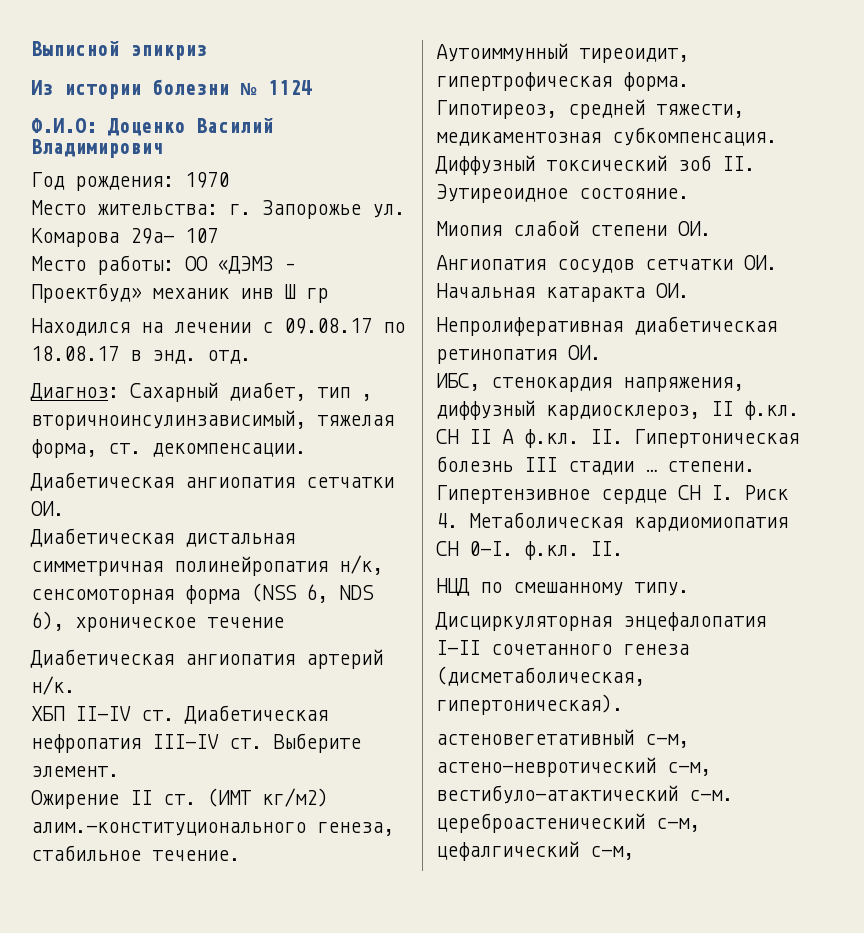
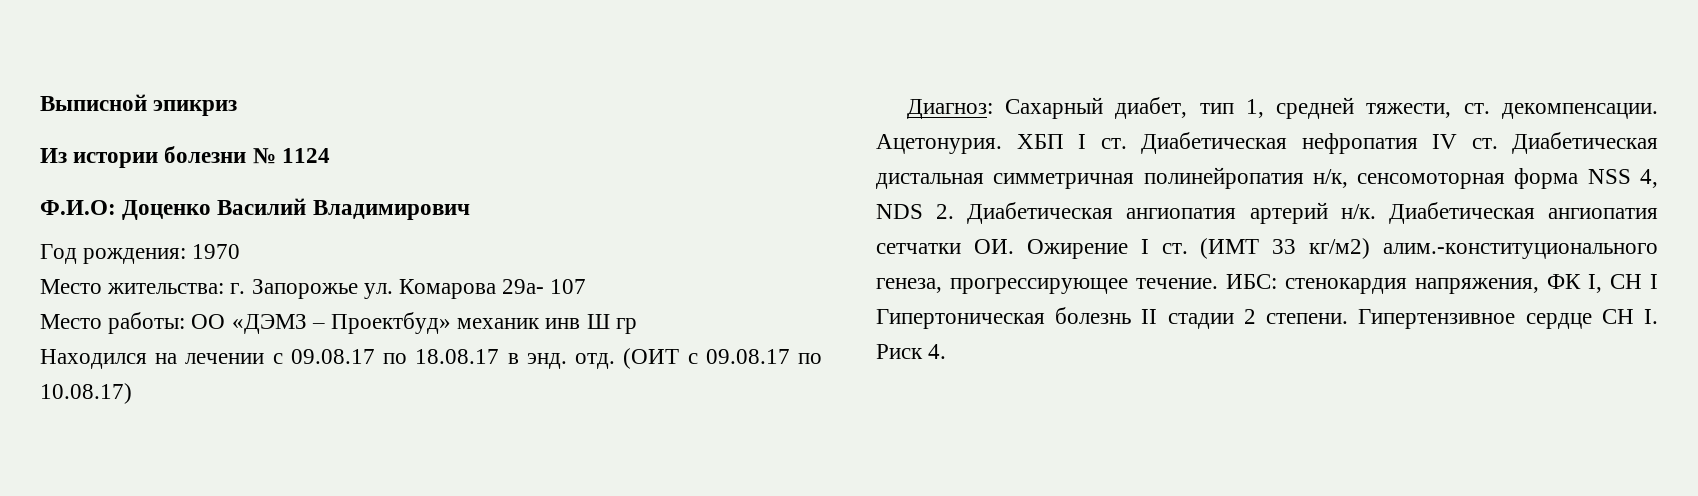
(251, 357) none -> [623,348,823,369] [40,383,132,404] (ОИТ с 09.08.17 по 10.08.17)
[361,394,372,401] [31,410,394,430] [31,439,306,458] [30,472,394,491] [31,501,64,516] , вторичноинсулинзависимый, тяжелая форма, ст. декомпенсации. // Диабетическая ангиопатия сетчатки ОИ. // -> [1245,97,1658,119] [876,132,1498,154] 1, средней тяжести, ст. декомпенсации. Ацетонурия. ХБП I ст. Диабетическая нефропатия IV ст.
[251,583,374,603] [31,611,284,632] [30,649,383,669] [31,676,75,695] [31,705,328,724] [31,733,361,753] [31,766,119,777] [31,790,152,809] (NSS 6, NDS 6), хроническое течение // Диабетическая ангиопатия артерий н/к. // ХБП II-IV ст. Диабетическая нефропатия III-IV ст. Выберите элемент. // Ожирение II -> [1587,169,1658,188] [876,202,1658,224] [876,239,1149,259] NSS 4, NDS 2. Диабетическая ангиопатия артерий н/к. Диабетическая ангиопатия сетчатки ОИ. Ожирение I
(251, 797) none -> [1272,239,1297,254] 33
[31,845,141,861] стабильное -> [950,278,1128,294] прогрессирующее
[436,43,689,63] [436,72,689,91] [436,99,744,119] [436,127,777,146] [435,155,755,175] [436,184,689,203] [436,220,711,236] [436,255,777,273] [436,283,689,302] [436,316,777,336] [436,345,601,364] [436,373,744,392] [436,400,799,420] [436,429,799,448] [436,456,657,475] // Аутоиммунный тиреоидит, гипертрофическая форма. Гипотиреоз, средней тяжести, медикаментозная субкомпенсация. Диффузный токсический зоб II. Эутиреоидное состояние. // Миопия слабой степени ОИ. // Ангиопатия сосудов сетчатки ОИ. Начальная катаракта ОИ. // Непролиферативная диабетическая ретинопатия ОИ. // ИБС, стенокардия напряжения, диффузный кардиосклероз, II ф.кл. СН II А ф.кл. II. Гипертоническая болезнь III стадии … -> [1226,274,1658,294] [876,307,1256,329] ИБС: стенокардия напряжения, ФК I, СН I Гипертоническая болезнь II стадии 2
[469,512,788,532] [436,541,623,560] [436,578,689,596] [435,612,766,631] [436,640,689,655] [436,666,645,686] [436,694,623,715] [436,729,689,748] [436,757,711,777] [436,785,733,804] [436,813,700,833] [436,841,634,861] Метаболическая кардиомиопатия СН 0-I. ф.кл. II. // НЦД по смешанному типу. // Дисциркуляторная энцефалопатия I-II сочетанного генеза (дисметаболическая, гипертоническая). // астеновегетативный с-м, астено-невротический с-м, вестибуло-атактический с-м. цереброастенический с-м, цефалгический с-м, -> (947, 351) none

